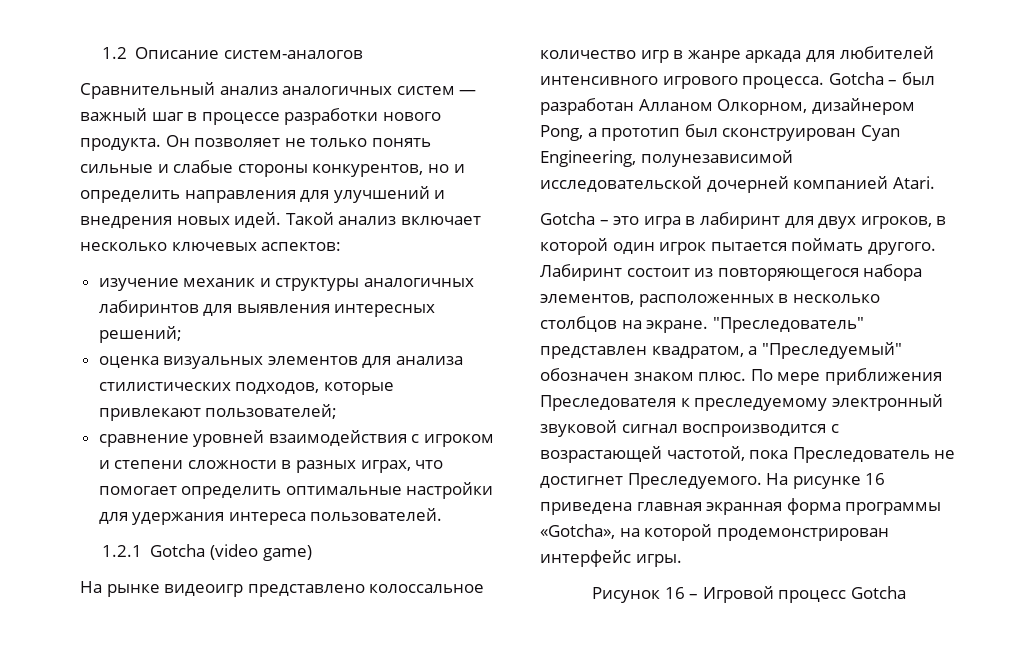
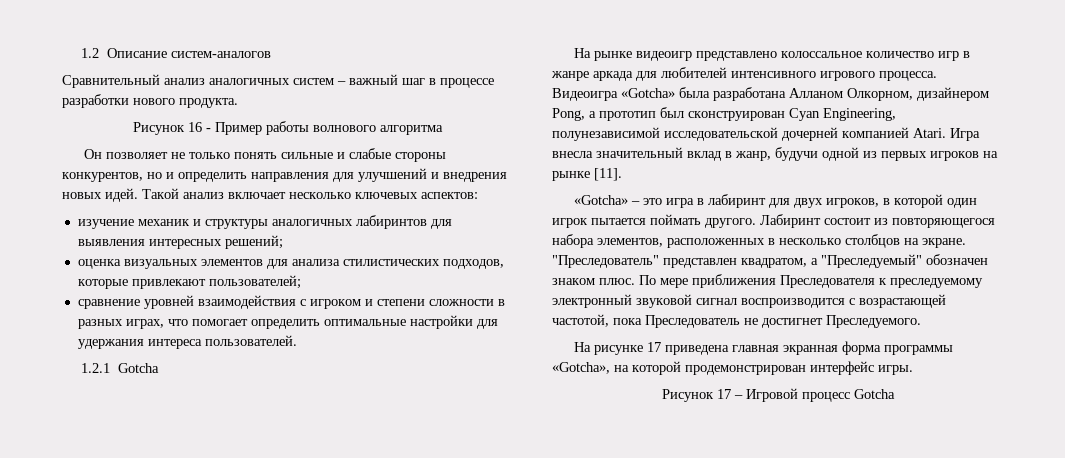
[459,90,477,95] — -> [337,81,346,85] –
(161, 144) none -> [133,121,443,135] // Рисунок 16 - Пример работы волнового алгоритма //
[210,544,312,561] (video game) -> (159, 368) none
[828,72,935,85] [540,98,634,115] Gotcha – был разработан -> [552,87,786,101] Видеоигра «Gotcha» была разработана
[540,212,595,225] // Gotcha -> [950,128,980,141] [552,147,998,161] [552,168,622,181] [573,195,628,205] Игра внесла значительный вклад в жанр, будучи одной из первых игроков на рынке [11]. // «Gotcha»
(762, 481) none -> (921, 321) //
[865,473,886,485] 16 -> [646,342,661,352] 17
[664,587,685,599] 16 -> [716,389,731,399] 17

